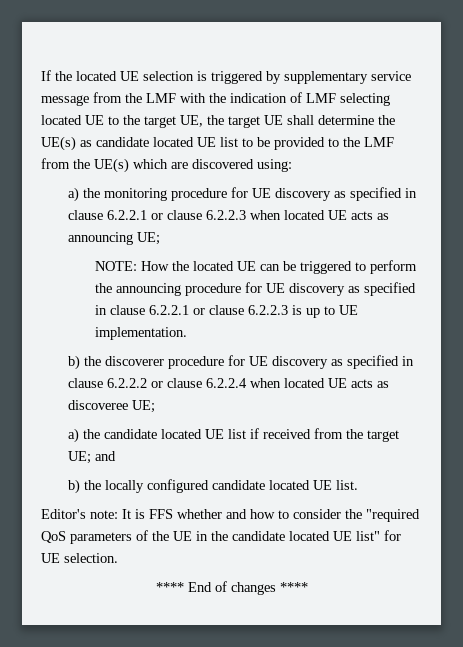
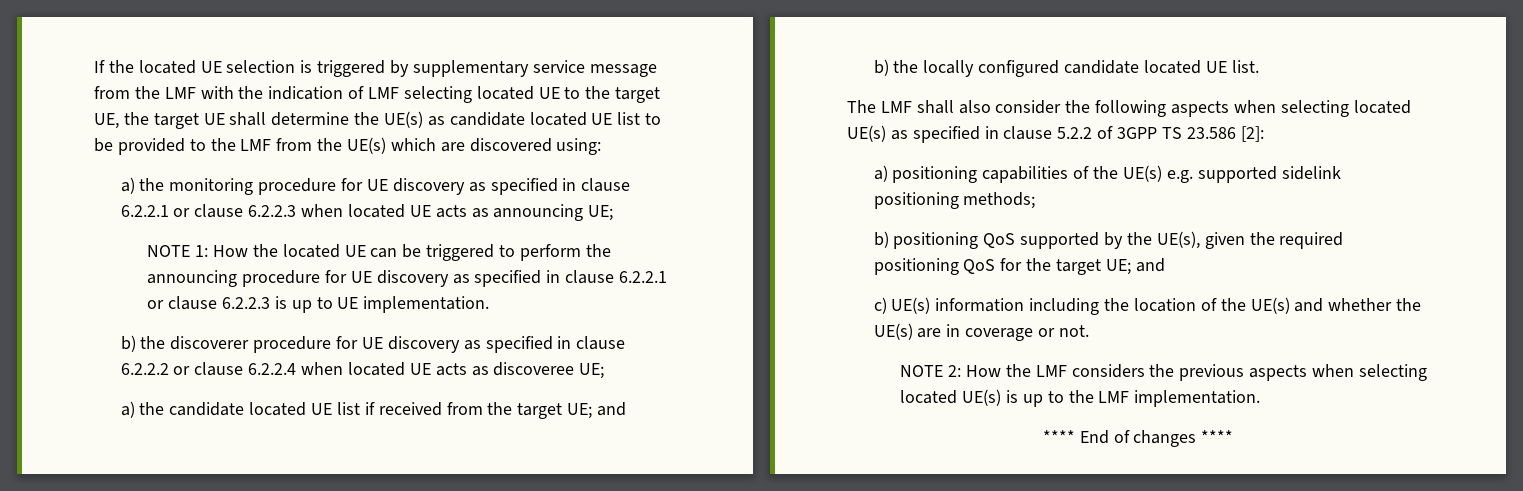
[95,261,138,271] NOTE: -> [147,245,209,257] NOTE 1:
[41,509,420,522] [41,530,401,544] [41,553,118,563] Editor's note: It is FFS whether and how to consider the "required QoS parameters of the UE in the candidate located UE list" for UE selection. -> [847,100,1411,117] [847,125,1264,143] [873,165,1341,183] [873,192,1036,209] [873,231,1344,249] [873,258,1165,275] [873,297,1422,315] [873,323,1089,341] [900,364,1427,381] [900,389,1261,407] The LMF shall also consider the following aspects when selecting located UE(s) as specified in clause 5.2.2 of 3GPP TS 23.586 [2]: // a) positioning capabilities of the UE(s) e.g. supported sidelink positioning methods; // b) positioning QoS supported by the UE(s), given the required positioning QoS for the target UE; and // c) UE(s) information including the location of the UE(s) and whether the UE(s) are in coverage or not. // NOTE 2: How the LMF considers the previous aspects when selecting located UE(s) is up to the LMF implementation.

